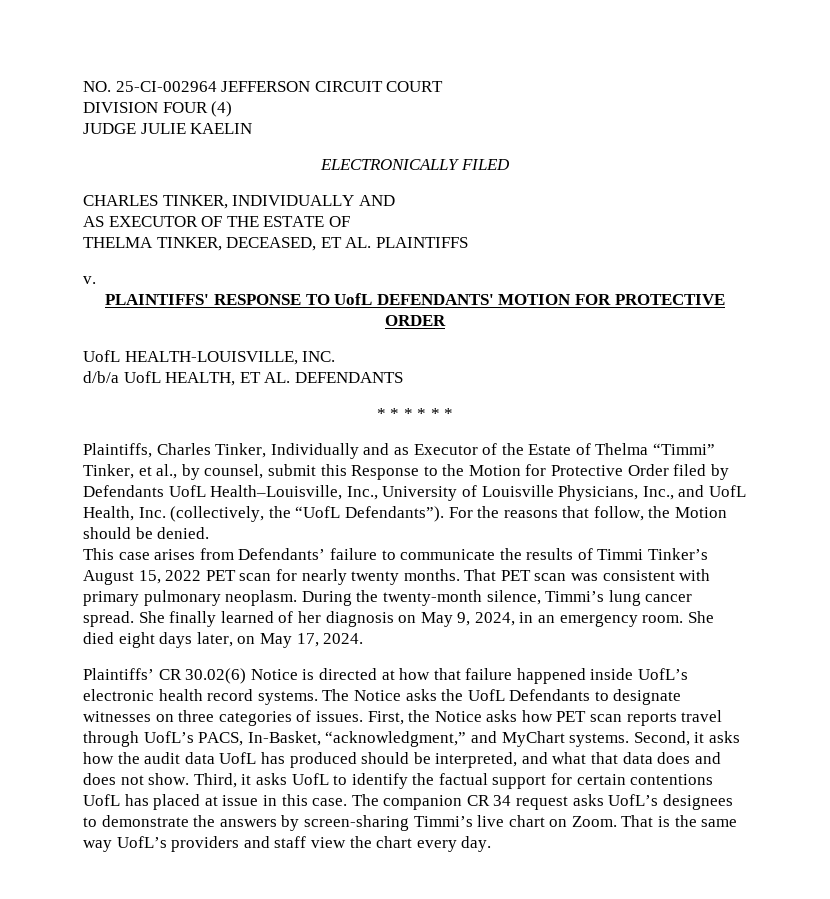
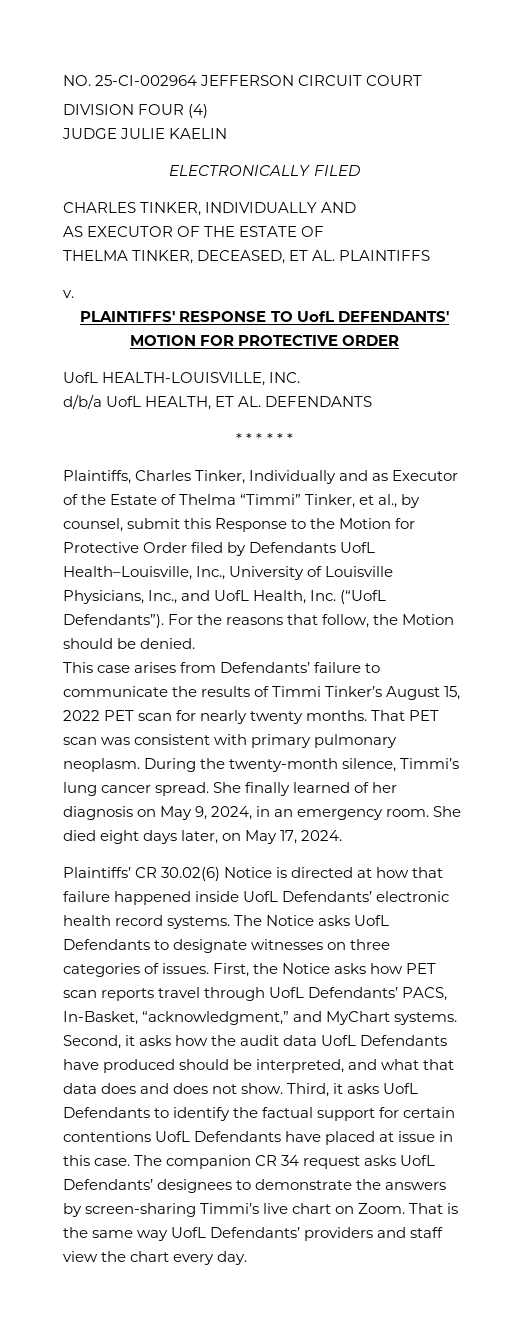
[170,506,341,522] (collectively, the “UofL -> [340,590,387,604] (“UofL
[638,668,689,680] UofL’s -> [243,891,373,902] UofL Defendants’
[441,689,464,701] the -> (351, 920) none
[143,731,194,743] UofL’s -> [269,987,399,998] UofL Defendants’
[260,752,285,764] has -> [360,1035,448,1046] [63,1059,99,1070] Defendants have
(329, 779) none -> [63,1107,150,1118] Defendants
[124,794,149,806] has -> [194,1131,322,1142] Defendants have
[608,794,659,806] UofL’s -> [400,1155,436,1166] [63,1179,153,1190] UofL Defendants’
[116,836,167,848] UofL’s -> [171,1227,301,1238] UofL Defendants’

